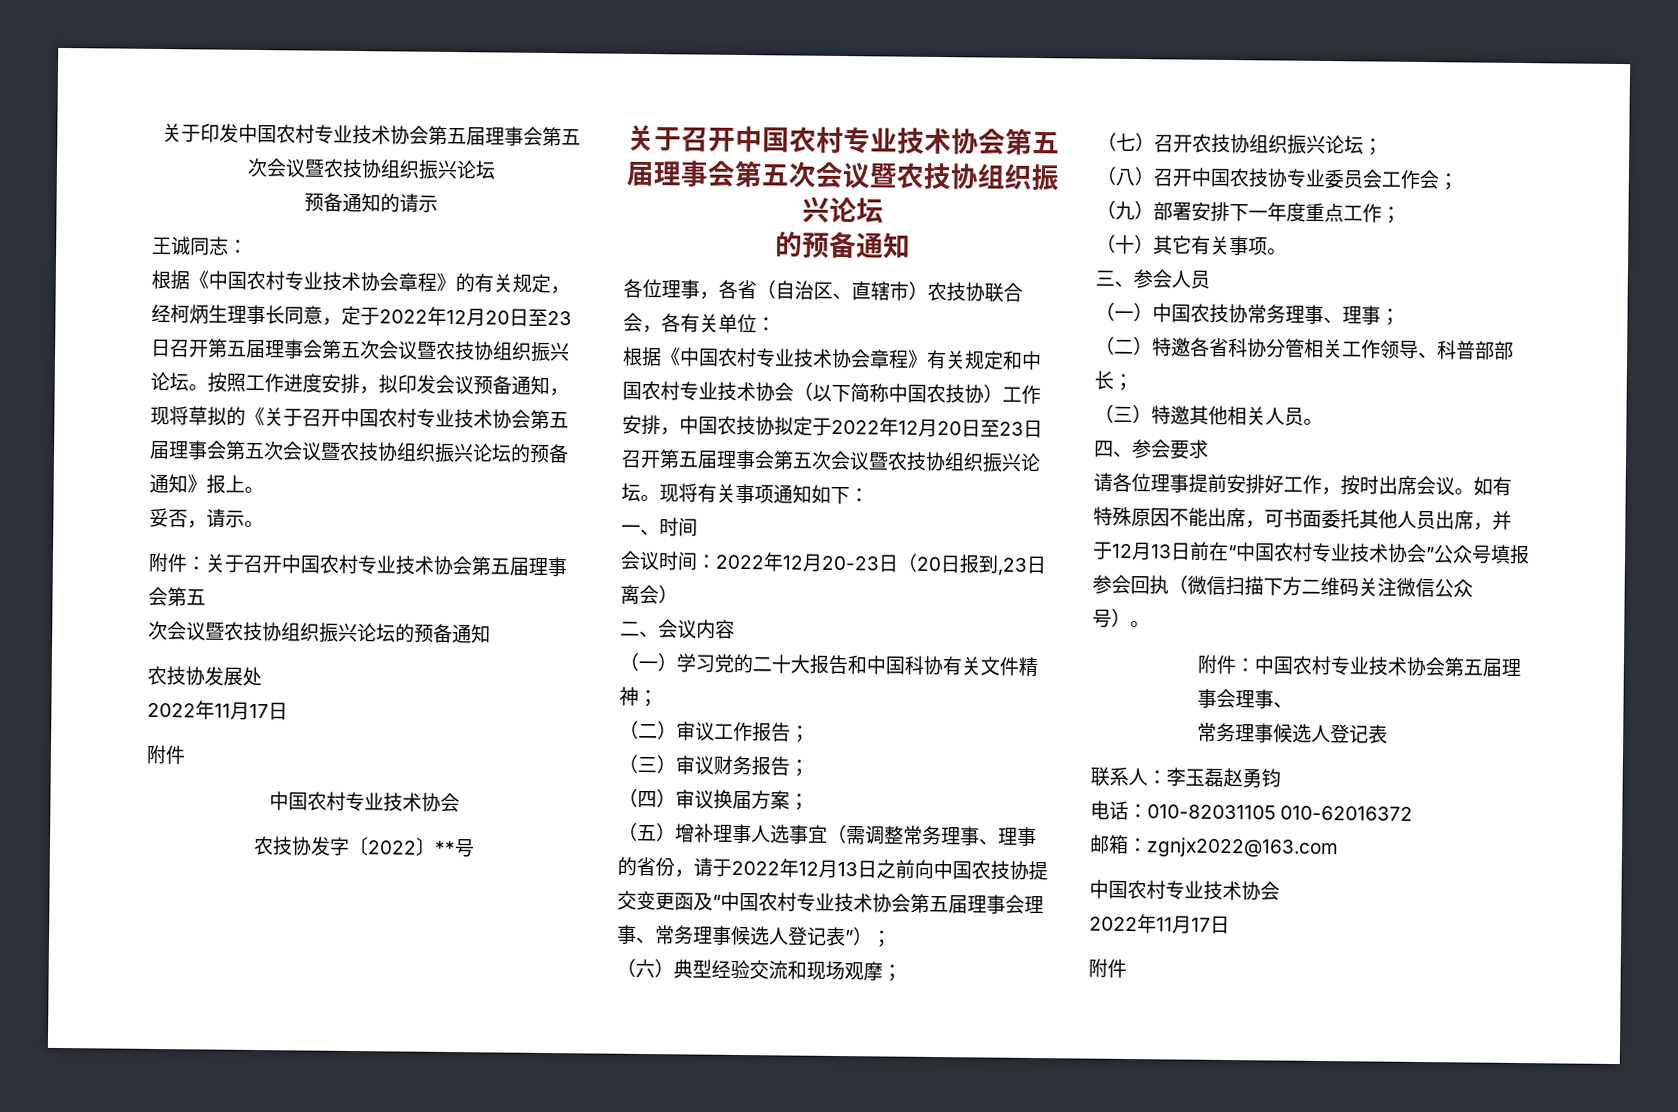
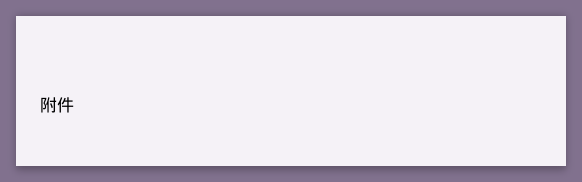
[162,123,581,147] [246,157,496,180] [303,192,438,213] [152,236,248,256] [151,269,570,295] [151,303,572,327] [151,338,570,363] [150,371,569,397] [150,406,569,430] [149,440,569,464] [149,473,264,494] [149,507,264,529] [148,552,567,577] [148,586,206,607] [148,620,491,644] [147,665,262,687] [147,700,288,721] [146,744,186,765] [269,791,460,813] [253,835,475,858] [627,124,1060,155] [626,160,1060,191] [801,196,884,224] [774,231,911,259] [623,278,1023,302] [623,312,776,334] [622,346,1042,371] [622,380,1041,405] [622,414,1043,439] [621,449,1041,473] [621,482,869,505] [621,517,698,537] [620,550,1047,576] [620,584,678,605] [620,619,735,639] [619,652,1038,677] [619,686,658,708] [619,720,810,743] [618,754,809,777] [618,788,809,811] [618,822,1037,847] [617,856,1048,881] [617,890,1044,914] [616,924,892,948] [616,958,902,982] [1097,132,1383,156] [1096,166,1458,191] [1096,200,1401,224] [1096,234,1287,256] [1095,269,1210,289] [1095,302,1400,326] [1095,336,1514,360] [1094,370,1133,392] [1094,404,1323,426] [1094,439,1209,460] [1093,472,1512,496] [1093,506,1512,531] [1092,541,1530,565] [1092,574,1473,598] [1092,608,1150,629] [1196,654,1521,677] [1196,688,1293,709] [1196,722,1388,744] [1090,766,1281,789] [1090,800,1414,821] [1089,834,1339,859] [1089,879,1280,901] [1089,914,1230,935] 关于印发中国农村专业技术协会第五届理事会第五次会议暨农技协组织振兴论坛 // 预备通知的请示 // 王诚同志： // 根据《中国农村专业技术协会章程》的有关规定，经柯炳生理事长同意，定于2022年12月20日至23日召开第五届理事会第五次会议暨农技协组织振兴论坛。按照工作进度安排，拟印发会议预备通知，现将草拟的《关于召开中国农村专业技术协会第五届理事会第五次会议暨农技协组织振兴论坛的预备通知》报上。 // 妥否，请示。 // 附件：关于召开中国农村专业技术协会第五届理事会第五 // 次会议暨农技协组织振兴论坛的预备通知 // 农技协发展处 // 2022年11月17日 // 附件 // 中国农村专业技术协会 // 农技协发字〔2022〕**号 // 关于召开中国农村专业技术协会第五届理事会第五次会议暨农技协组织振兴论坛 // 的预备通知 // 各位理事，各省（自治区、直辖市）农技协联合会，各有关单位： // 根据《中国农村专业技术协会章程》有关规定和中国农村专业技术协会（以下简称中国农技协）工作安排，中国农技协拟定于2022年12月20日至23日召开第五届理事会第五次会议暨农技协组织振兴论坛。现将有关事项通知如下： // 一、时间 // 会议时间：2022年12月20-23日（20日报到,23日离会） // 二、会议内容 // （一）学习党的二十大报告和中国科协有关文件精神； // （二）审议工作报告； // （三）审议财务报告； // （四）审议换届方案； // （五）增补理事人选事宜（需调整常务理事、理事的省份，请于2022年12月13日之前向中国农技协提交变更函及“中国农村专业技术协会第五届理事会理事、常务理事候选人登记表”）； // （六）典型经验交流和现场观摩； // （七）召开农技协组织振兴论坛； // （八）召开中国农技协专业委员会工作会； // （九）部署安排下一年度重点工作； // （十）其它有关事项。 // 三、参会人员 // （一）中国农技协常务理事、理事； // （二）特邀各省科协分管相关工作领导、科普部部长； // （三）特邀其他相关人员。 // 四、参会要求 // 请各位理事提前安排好工作，按时出席会议。如有特殊原因不能出席，可书面委托其他人员出席，并于12月13日前在“中国农村专业技术协会”公众号填报参会回执（微信扫描下方二维码关注微信公众号）。 // 附件：中国农村专业技术协会第五届理事会理事、 // 常务理事候选人登记表 // 联系人：李玉磊赵勇钧 // 电话：010-82031105 010-62016372 // 邮箱：zgnjx2022@163.com // 中国农村专业技术协会 // 2022年11月17日 // -> (40, 105) none

